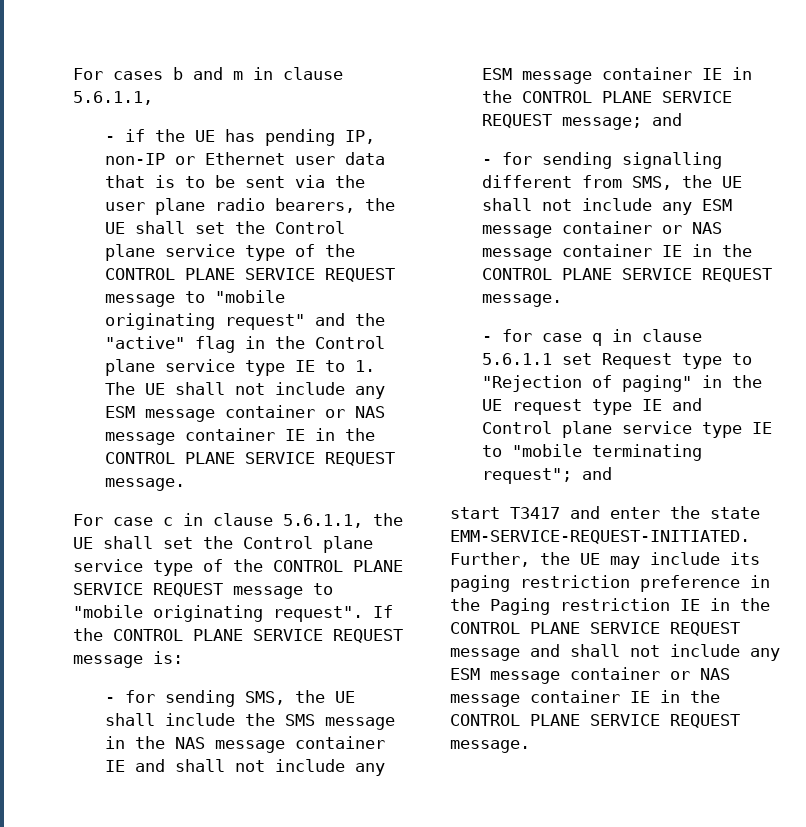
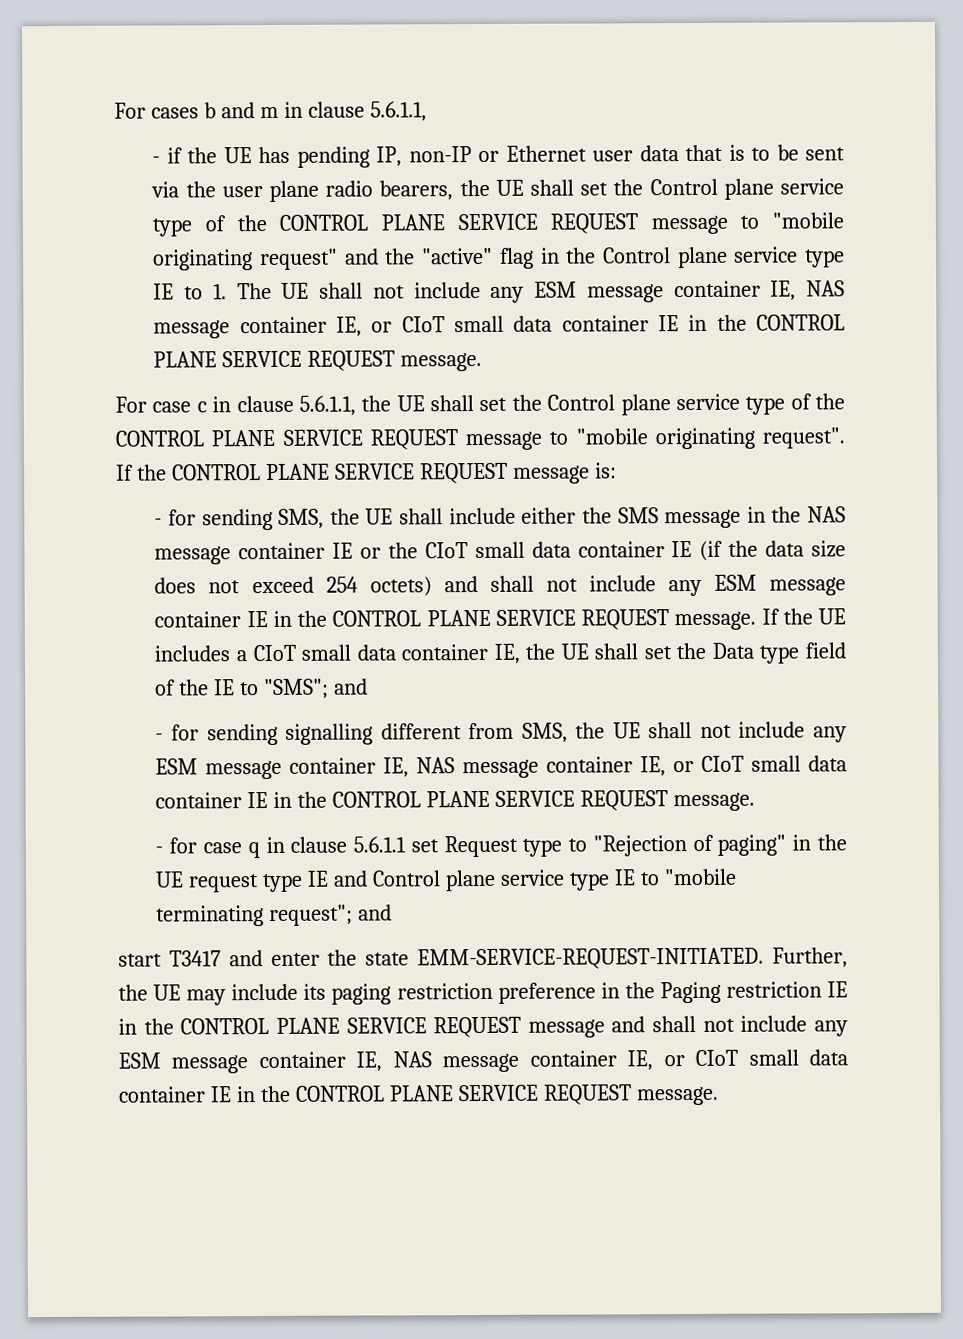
[324,406,385,418] [104,428,275,445] or NAS message container -> [770,280,845,301] [153,315,649,339] IE, NAS message container IE, or CIoT small data container
(235, 719) none -> [521,507,577,524] either
(125, 766) none -> [360,540,847,561] [154,576,432,597] or the CIoT small data container IE (if the data size does not exceed 254 octets)
[561,117,642,130] message; -> [674,608,846,631] [154,642,846,664] [155,678,330,700] message. If the UE includes a CIoT small data container IE, the UE shall set the Data type field of the IE to "SMS";
[661,222,722,234] [481,244,652,261] or NAS message container -> [383,755,847,779] [155,792,243,809] IE, NAS message container IE, or CIoT small data container
[670,668,730,680] [450,690,620,707] or NAS message container -> [356,1049,848,1073] [118,1086,206,1103] IE, NAS message container IE, or CIoT small data container

